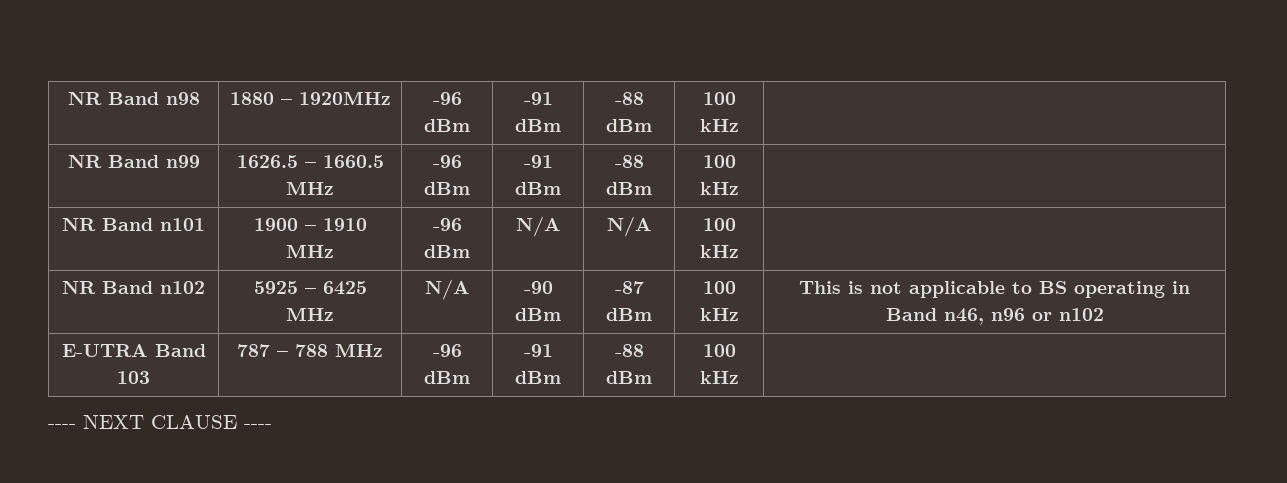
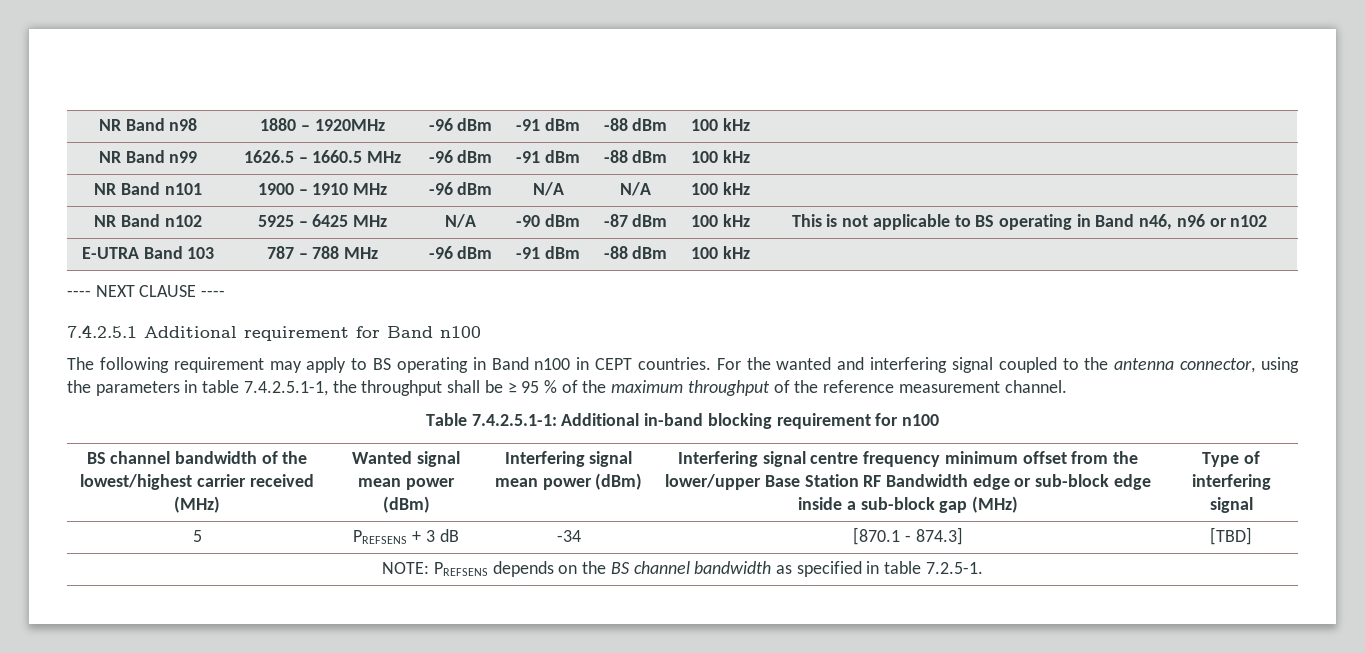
(272, 426) none -> [67,325,481,341] [67,357,1299,373] [67,380,1067,396] [425,413,940,429] [86,451,308,464] [80,474,314,490] [174,496,220,513] [352,451,460,467] [358,478,455,490] [382,496,430,513] [504,451,633,467] [494,473,643,490] [677,451,1139,467] [665,474,1151,490] [798,496,1018,513] [1202,451,1260,467] [1191,474,1271,490] [1209,497,1253,513] [192,530,202,542] [353,529,459,544] [556,530,581,542] [853,527,963,545] [1210,527,1252,545] [382,561,983,577] // 7.4.2.5.1 Additional requirement for Band n100 // The following requirement may apply to BS operating in Band n100 in CEPT countries. For the wanted and interfering signal coupled to the antenna connector, using the parameters in table 7.4.2.5.1-1, the throughput shall be ≥ 95 % of the maximum throughput of the reference measurement channel. // Table 7.4.2.5.1-1: Additional in-band blocking requirement for n100 // BS channel bandwidth of the lowest/highest carrier received (MHz) | Wanted signal mean power (dBm) | Interfering signal mean power (dBm) | Interfering signal centre frequency minimum offset from the lower/upper Base Station RF Bandwidth edge or sub-block edge inside a sub-block gap (MHz) | Type of interfering signal // 5 | PREFSENS + 3 dB | -34 | [870.1 - 874.3] | [TBD] // NOTE: PREFSENS depends on the BS channel bandwidth as specified in table 7.2.5-1.

